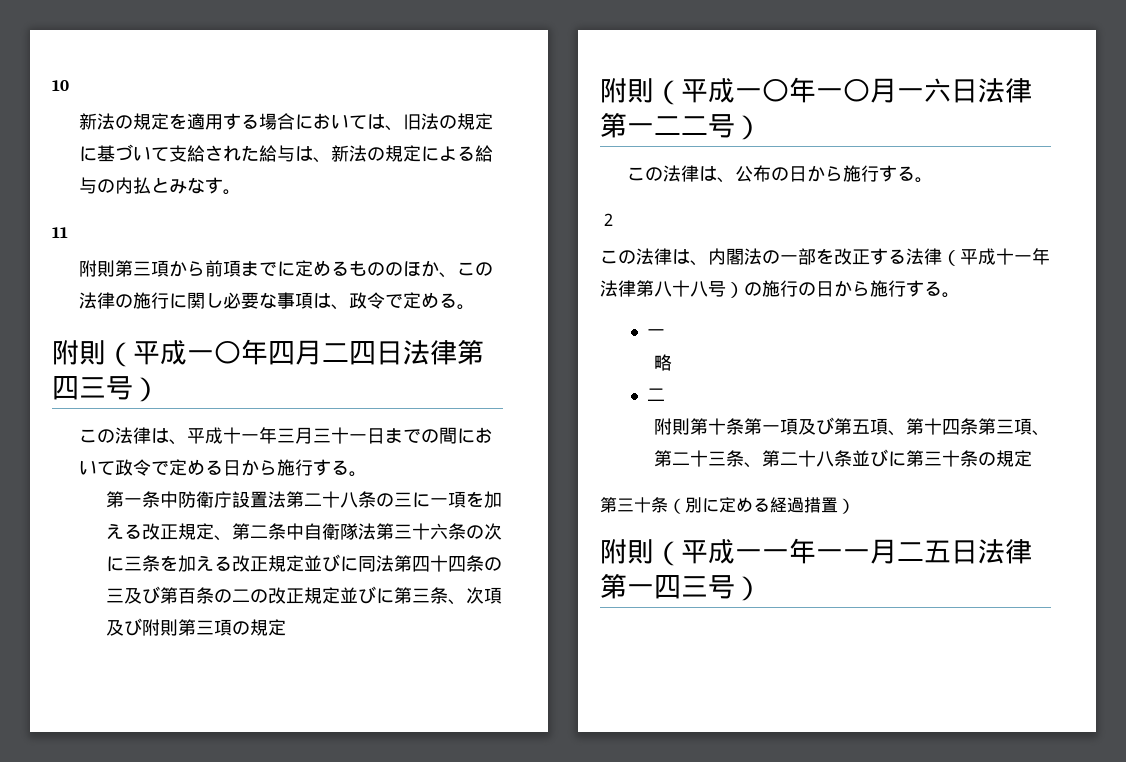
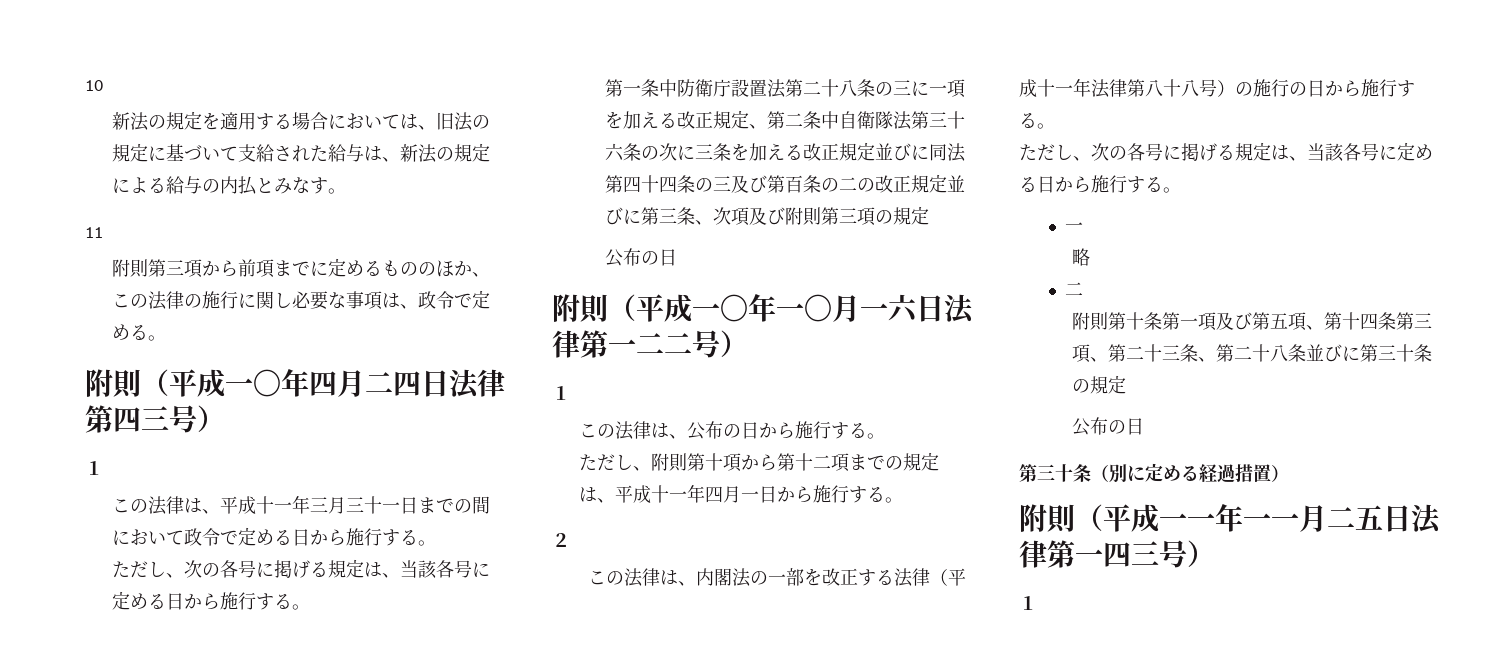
(160, 389) none -> [85,461,103,475] // １
(368, 474) none -> [111,559,490,579] [111,591,310,610] // ただし、次の各号に掲げる規定は、当該各号に定める日から施行する。
(287, 627) none -> [605,248,678,267] // 公布の日
(762, 127) none -> [552,386,570,400] // １
(934, 180) none -> [578,452,939,472] [578,484,903,503] // ただし、附則第十項から第十二項までの規定は、平成十一年四月一日から施行する。
(960, 295) none -> [1019,142,1433,162] [1019,175,1181,193] // ただし、次の各号に掲げる規定は、当該各号に定める日から施行する。
(1033, 458) none -> [1072,417,1145,436] // 公布の日
(762, 588) none -> [1019,596,1037,610] // １

